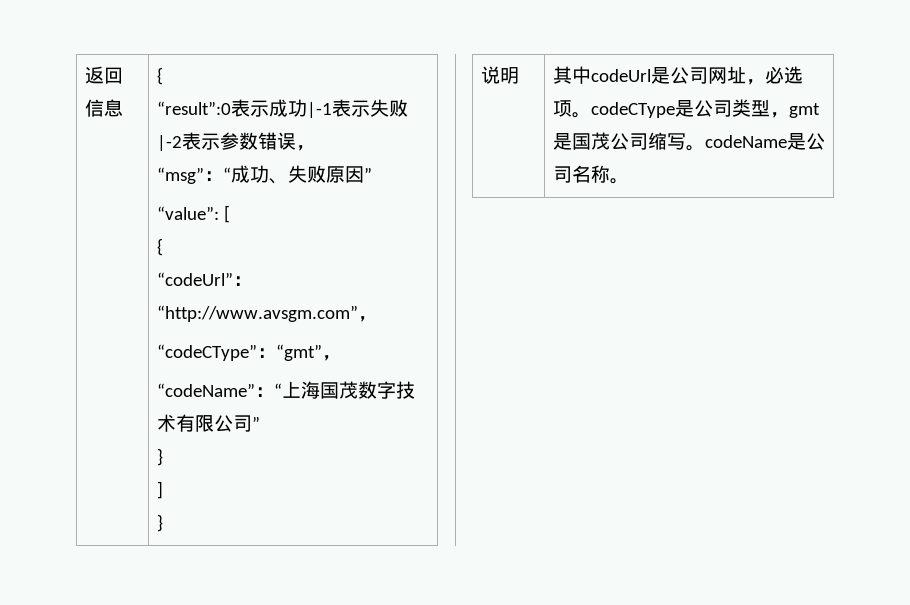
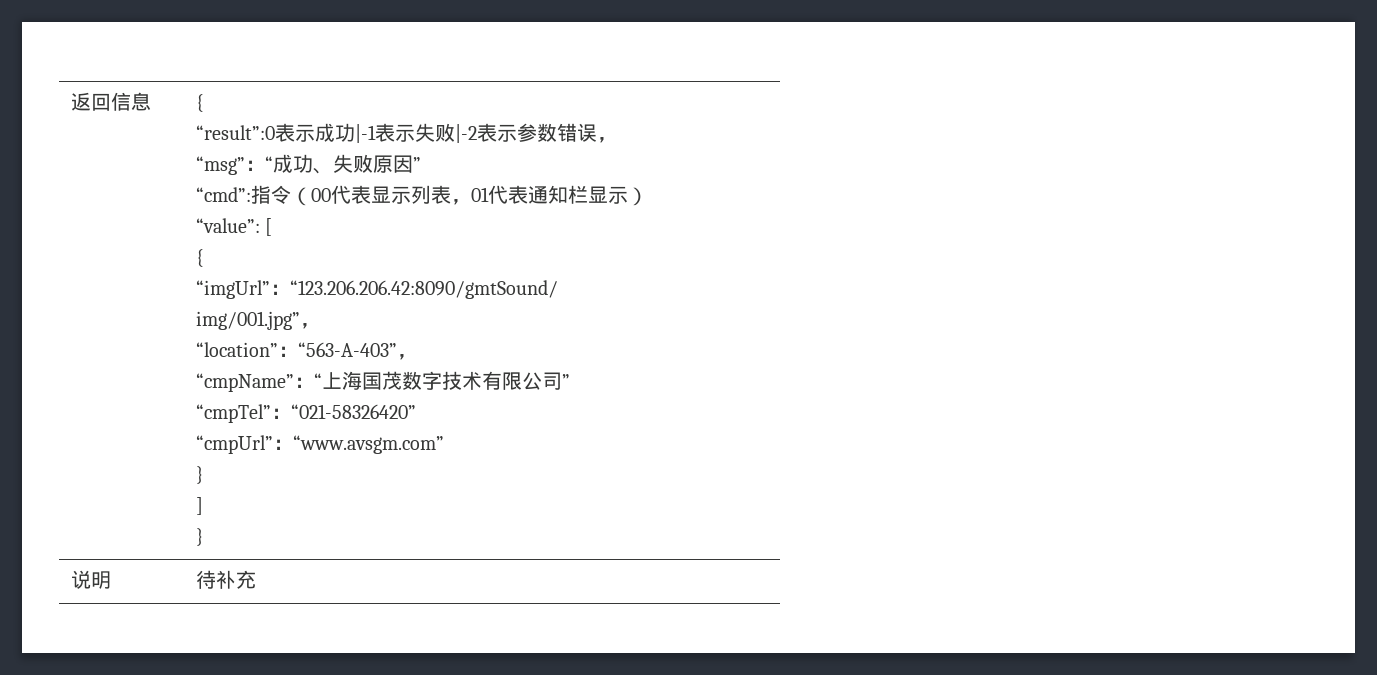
[156,205,230,223] [156,238,163,256] [156,272,252,286] [156,305,377,322] [156,344,341,361] [156,383,255,397] “value”: [ // { // “codeUrl”：“http://www.avsgm.com”， // “codeCType”：“gmt”， // “codeName” -> [195,185,648,206] [195,218,273,236] [195,249,204,267] [195,280,558,299] [195,311,320,330] [195,342,417,360] [195,373,294,392] “cmd”:指令（00代表显示列表，01代表通知栏显示） // “value”: [ // { // “imgUrl”：“123.206.206.42:8090/gmtSound/ // img/001.jpg”， // “location”：“563-A-403”， // “cmpName”
(260, 423) none -> [195,404,416,423] [195,435,444,454] // “cmpTel”：“021-58326420” // “cmpUrl”：“www.avsgm.com”
[552,66,803,85] [552,99,820,118] [552,132,825,151] [552,165,629,184] 其中codeUrl是公司网址，必选项。codeCType是公司类型，gmt是国茂公司缩写。codeName是公司名称。 -> [195,570,256,589] 待补充

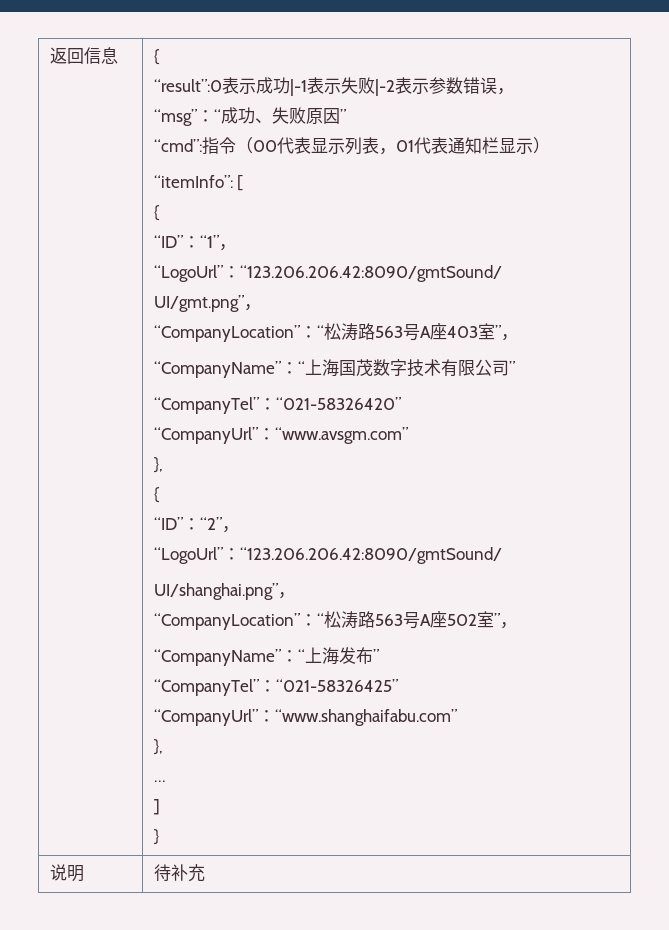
[195,218,260,233] “value”: -> [153,175,233,188] “itemInfo”:
[195,280,558,299] [195,311,320,330] [195,342,417,360] [195,373,294,392] “imgUrl”：“123.206.206.42:8090/gmtSound/ // img/001.jpg”， // “location”：“563-A-403”， // “cmpName” -> [153,235,236,251] [153,265,502,282] [153,295,261,312] [153,323,518,342] [153,361,281,378] “ID”：“1”， // “LogoUrl”：“123.206.206.42:8090/gmtSound/ // UI/gmt.png”， // “CompanyLocation”：“松涛路563号A座403室”， // “CompanyName”
[195,404,271,423] “cmpTel” -> [153,397,259,414] “CompanyTel”
[195,435,273,454] “cmpUrl” -> [153,427,258,444] “CompanyUrl”
[195,466,204,484] } -> [153,457,163,473] [153,487,160,503] [153,517,239,533] [153,547,502,564] [153,583,295,600] [153,611,517,630] [153,647,379,666] [153,679,398,696] [153,709,457,726] [153,739,163,755] [153,780,165,782] }, // { // “ID”：“2”， // “LogoUrl”：“123.206.206.42:8090/gmtSound/ // UI/shanghai.png”， // “CompanyLocation”：“松涛路563号A座502室”， // “CompanyName”：“上海发布” // “CompanyTel”：“021-58326425” // “CompanyUrl”：“www.shanghaifabu.com” // }, // …

